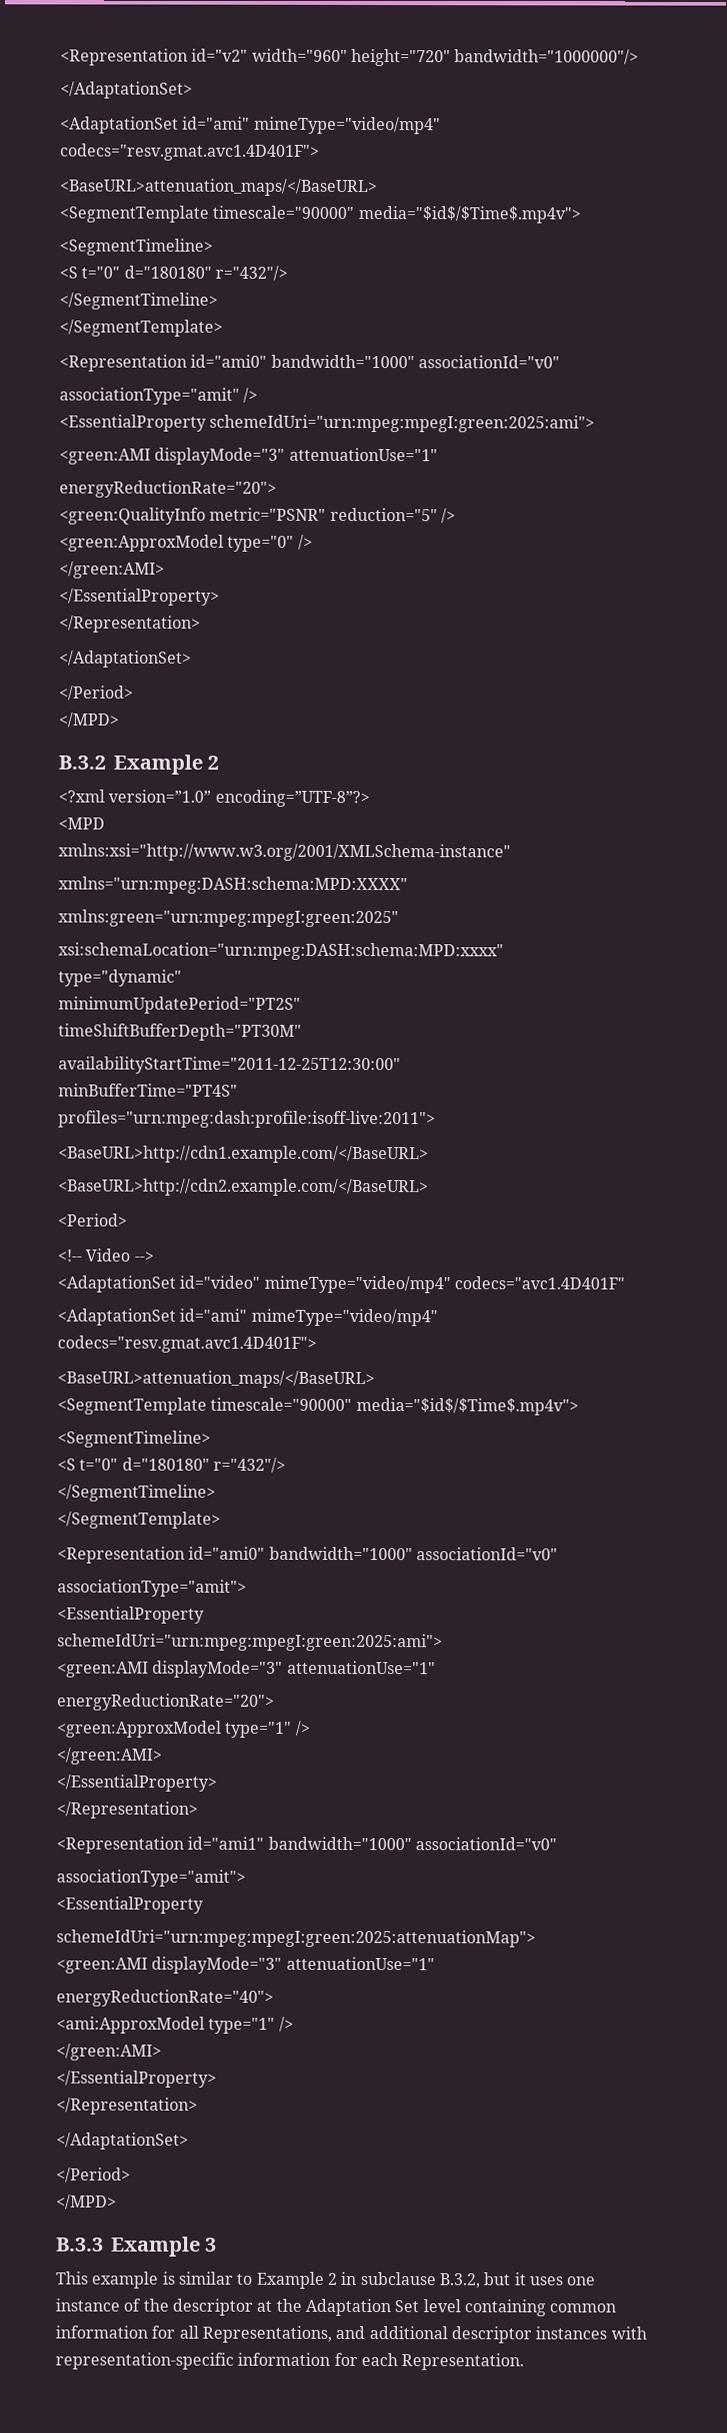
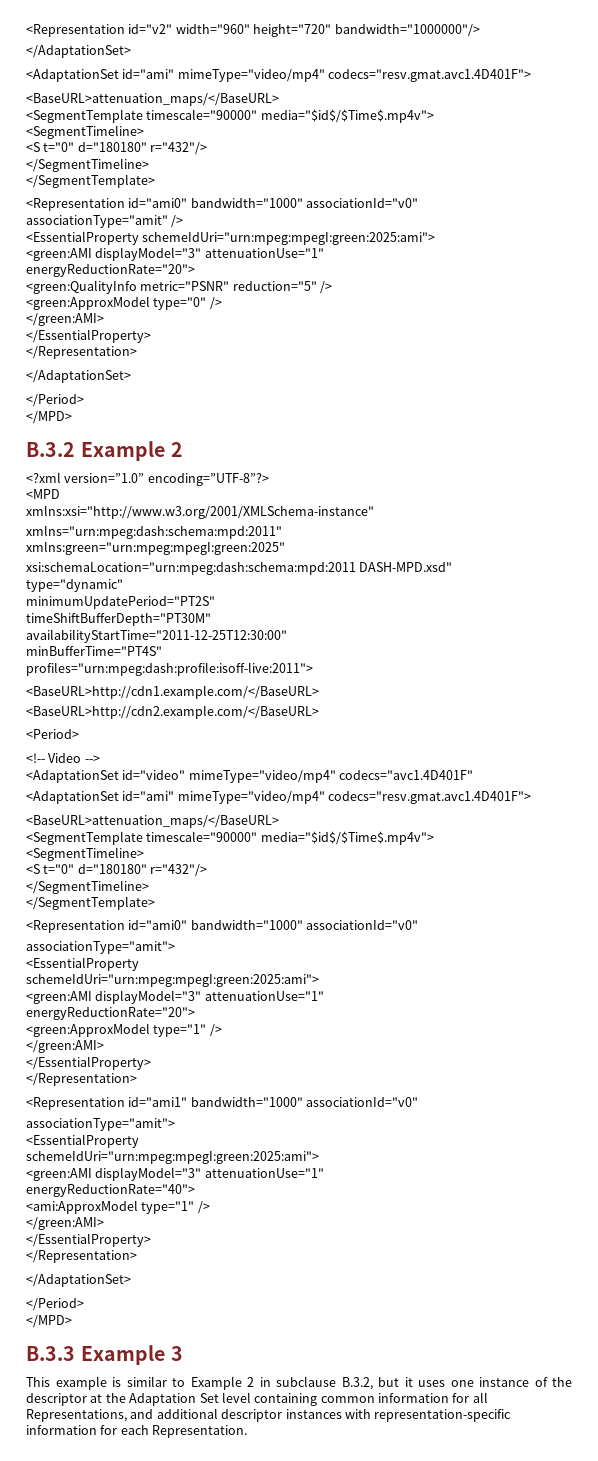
[154,447,286,465] displayMode="3" -> [95,247,202,261] displayModel="3"
[58,876,408,895] xmlns="urn:mpeg:DASH:schema:MPD:XXXX" -> [26,525,282,539] xmlns="urn:mpeg:dash:schema:mpd:2011"
[58,942,504,961] xsi:schemaLocation="urn:mpeg:DASH:schema:MPD:xxxx" -> [26,562,453,575] xsi:schemaLocation="urn:mpeg:dash:schema:mpd:2011 DASH-MPD.xsd"
[152,1660,284,1678] displayMode="3" -> [95,990,202,1004] displayModel="3"
[56,1929,536,1948] [56,1956,283,1974] schemeIdUri="urn:mpeg:mpegI:green:2025:attenuationMap"> // <green:AMI displayMode="3" -> [26,1151,319,1164] [26,1167,202,1181] schemeIdUri="urn:mpeg:mpegI:green:2025:ami"> // <green:AMI displayModel="3"

